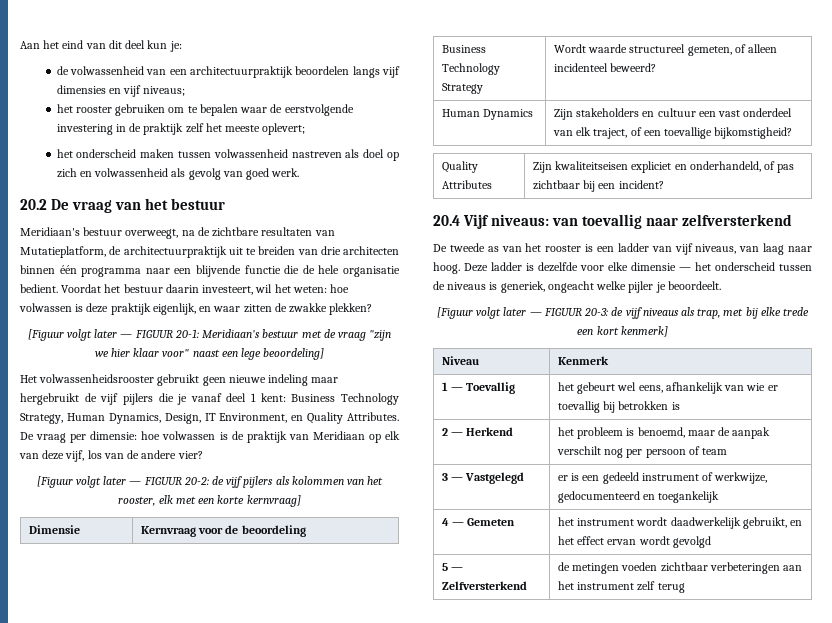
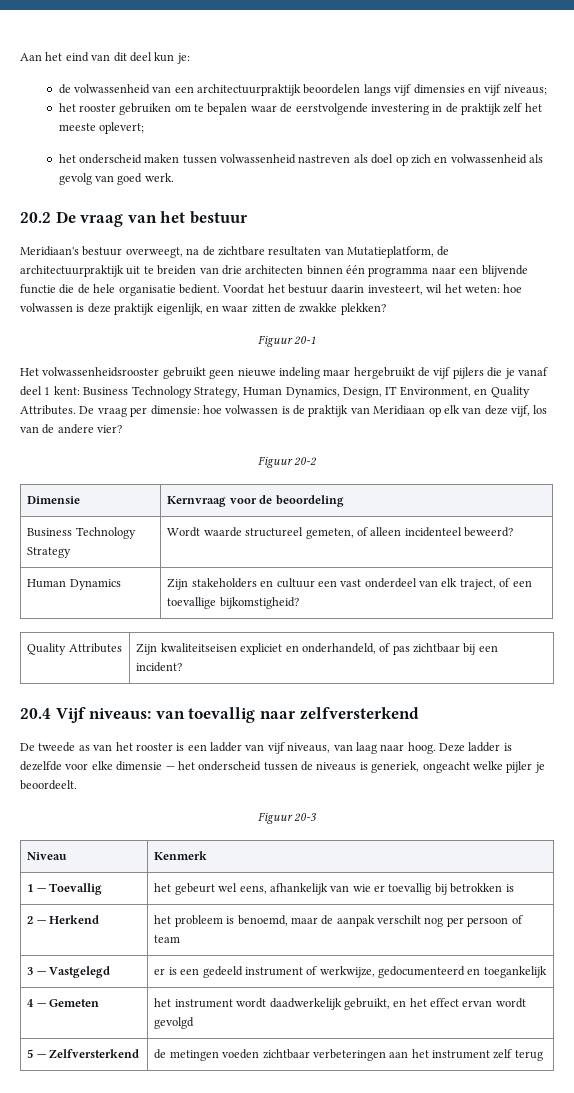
[27,329,392,341] [94,348,325,360] [Figuur volgt later — FIGUUR 20-1: Meridiaan's bestuur met de vraag "zijn we hier klaar voor" naast een lege beoordeling] -> [257,335,317,347] Figuur 20-1
[36,476,384,488] [118,495,301,507] [Figuur volgt later — FIGUUR 20-2: de vijf pijlers als kolommen van het rooster, elk met een korte kernvraag] -> [257,456,318,468] Figuur 20-2
[436,307,810,319] [577,326,668,337] [Figuur volgt later — FIGUUR 20-3: de vijf niveaus als trap, met bij elke trede een kort kenmerk] -> [257,812,317,824] Figuur 20-3

